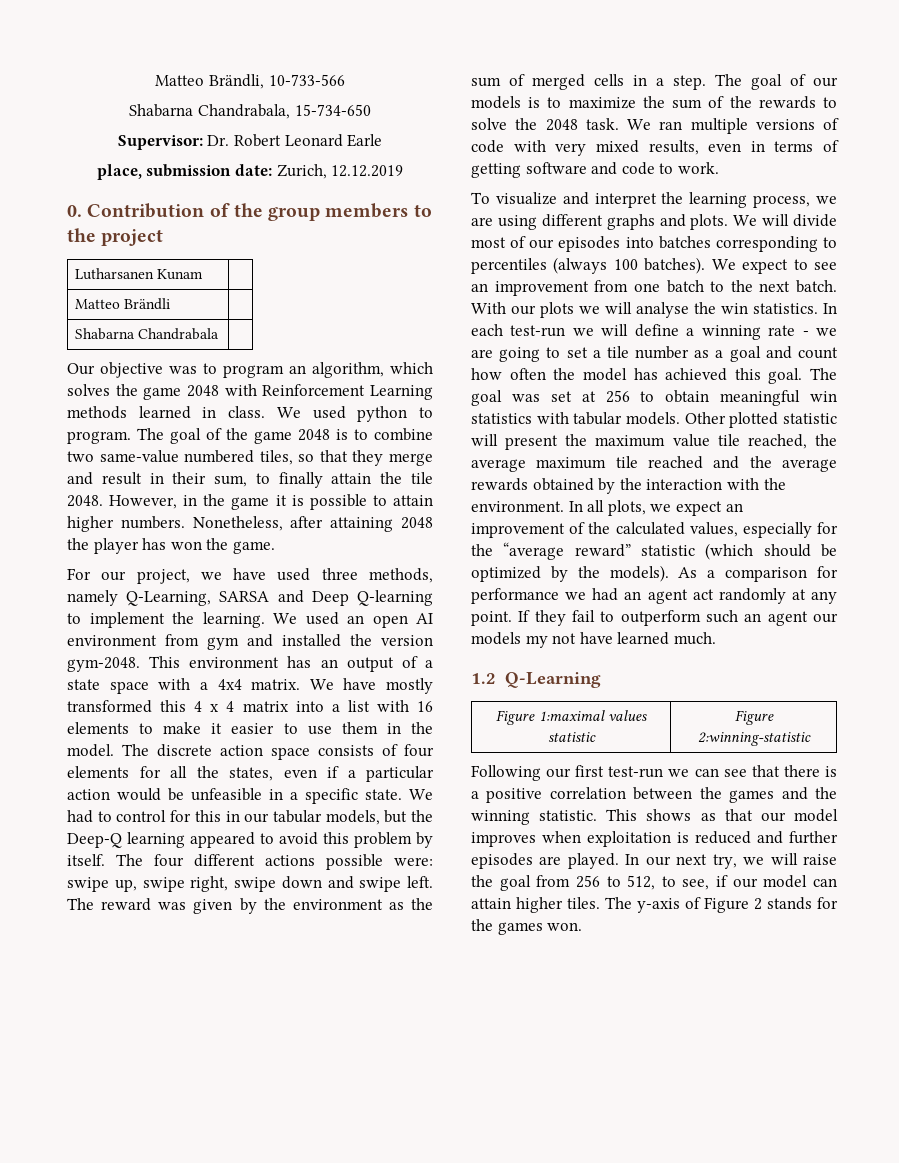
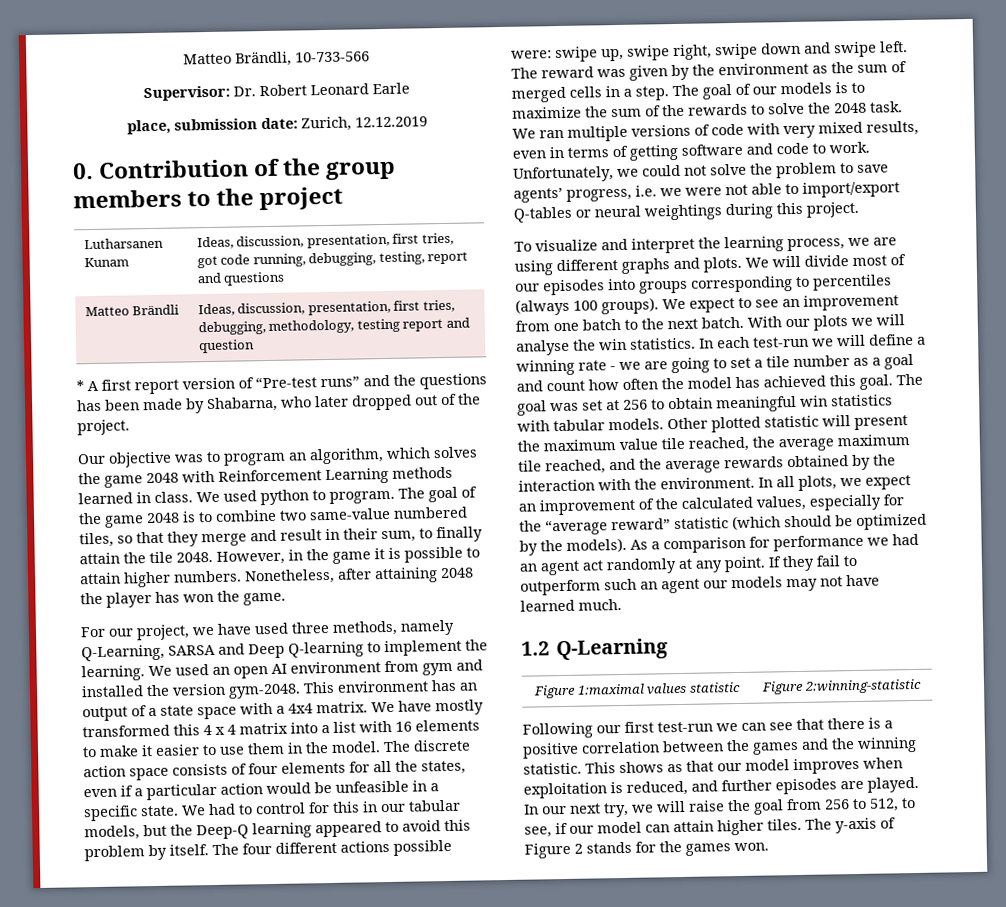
[129,104,371,119] // Shabarna Chandrabala, 15-734-650 -> (370, 57) none
[74,298,170,310] [74,328,219,340] // Matteo Brändli | // Shabarna Chandrabala | -> [196,232,454,250] [196,251,469,269] [196,271,286,286] [84,304,180,317] [197,299,455,317] [197,317,470,336] [198,339,255,354] [76,373,487,395] [77,393,481,414] [77,419,130,436] Ideas, discussion, presentation, first tries, got code running, debugging, testing, report and questions // Matteo Brändli | Ideas, discussion, presentation, first tries, debugging, methodology, testing report and question // * A first report version of “Pre-test runs” and the questions has been made by Shabarna, who later dropped out of the project.
(719, 168) none -> [513,162,889,183] [513,181,900,203] [513,201,860,223] Unfortunately, we could not solve the problem to save agents’ progress, i.e. we were not able to import/export Q-tables or neural weightings during this project.
[658,236,711,249] batches -> [639,280,688,294] groups
[644,257,706,274] batches). -> [601,297,659,315] groups).
[648,456,703,469] reached -> [545,459,606,475] reached,
[525,635,548,648] my -> [786,578,818,592] may
[695,831,751,844] reduced -> [626,780,688,796] reduced,

